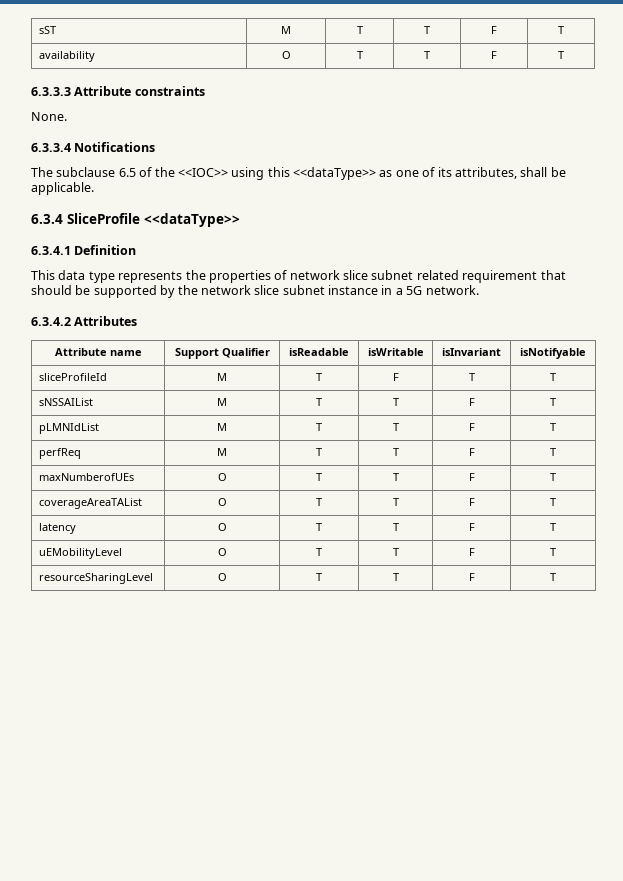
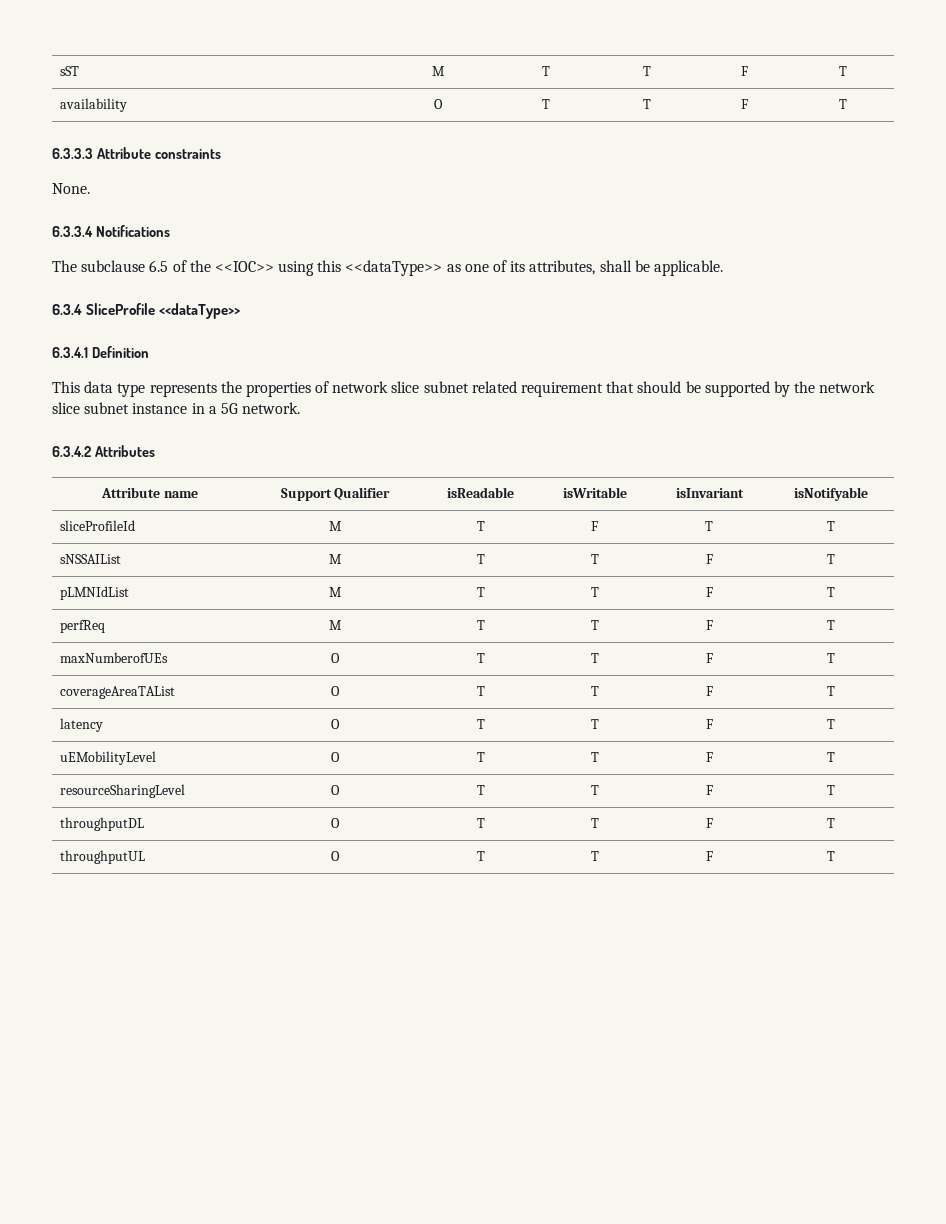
(556, 577) none -> [60,817,145,831] [331,818,340,828] [476,818,485,828] [590,818,599,828] [705,818,713,828] [826,818,835,828] [60,850,146,864] [331,851,340,861] [476,851,485,861] [590,851,599,861] [705,851,713,861] [826,851,835,861] // throughputDL | O | T | T | F | T // throughputUL | O | T | T | F | T

